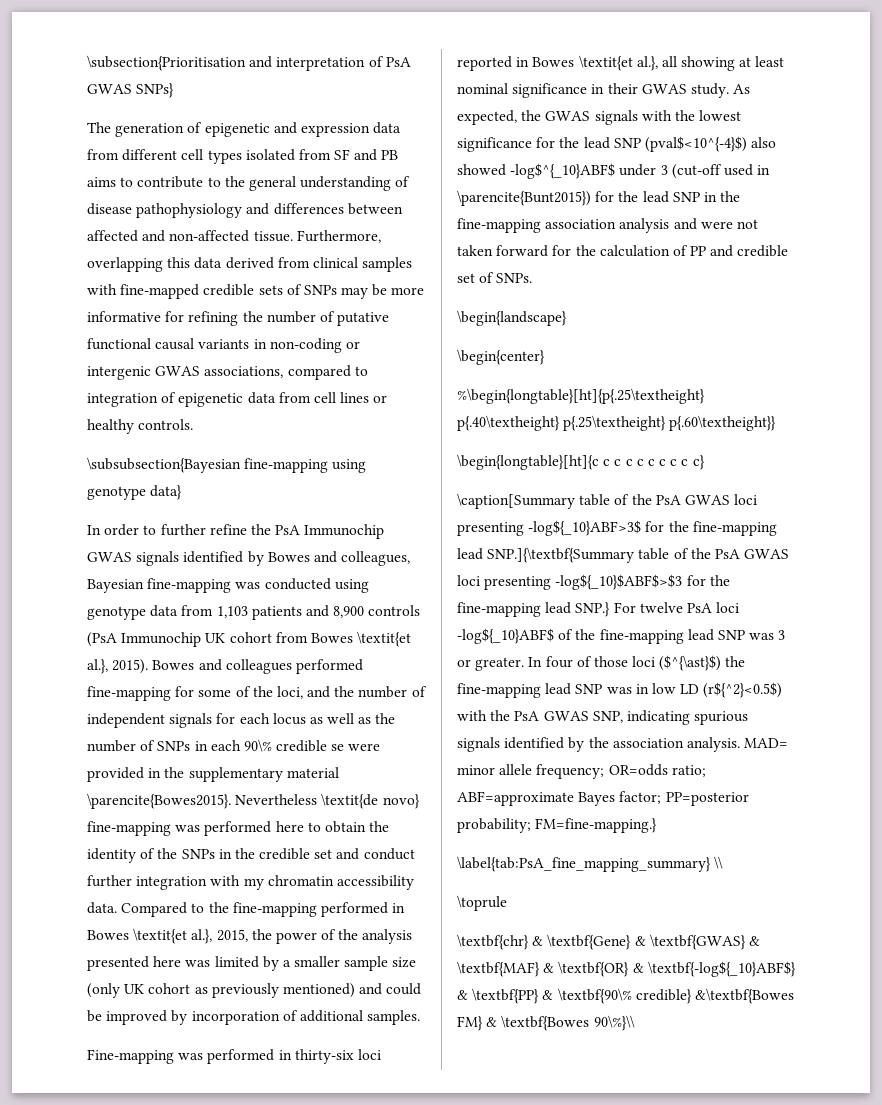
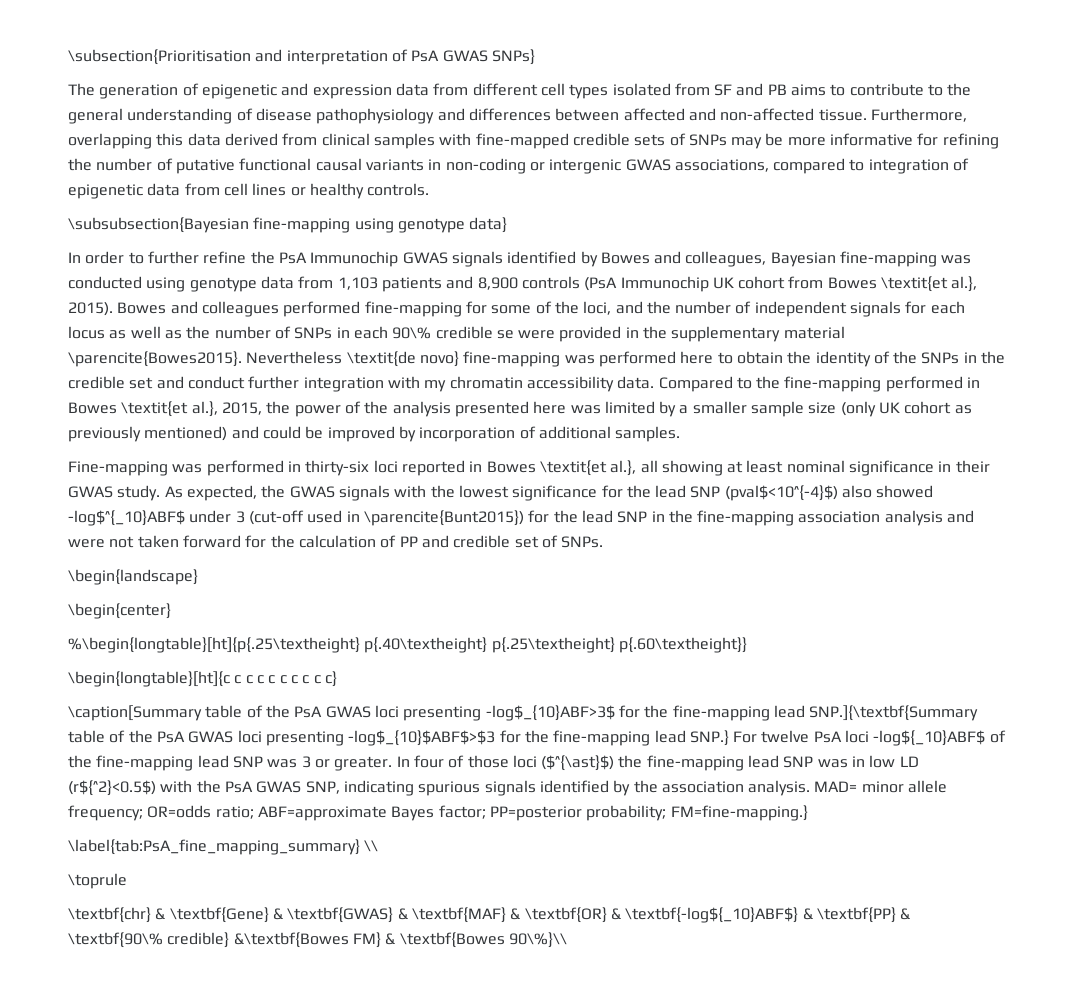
[528,520,642,536] -log${_10}ABF>3$ -> [485,705,615,721] -log$_{10}ABF>3$
[555,574,683,590] -log${_10}$ABF$>$3 -> [348,730,496,746] -log$_{10}$ABF$>$3

